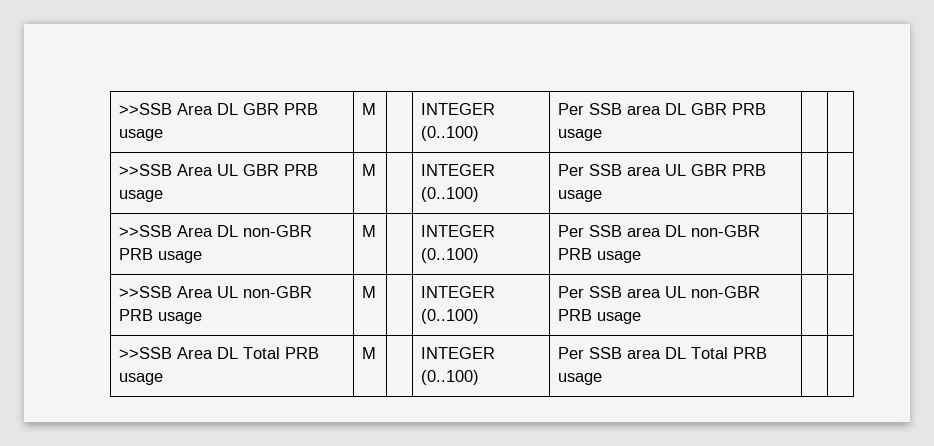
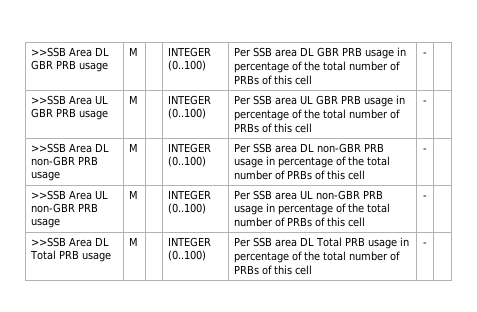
(602, 135) | -> [396,47,406,56] [233,61,400,73] [233,75,312,85] [423,52,427,56] in percentage of the total number of PRBs of this cell | -
(602, 196) | -> [395,95,405,104] [233,109,400,121] [233,123,312,133] [423,100,427,104] in percentage of the total number of PRBs of this cell | -
(641, 257) | -> [265,156,390,168] [233,170,365,180] [423,148,427,152] in percentage of the total number of PRBs of this cell | -
(641, 318) | -> [265,203,390,215] [233,217,365,227] [423,195,427,199] in percentage of the total number of PRBs of this cell | -
(602, 379) | -> [399,237,409,246] [233,251,400,263] [233,265,312,275] [423,242,427,246] in percentage of the total number of PRBs of this cell | -

